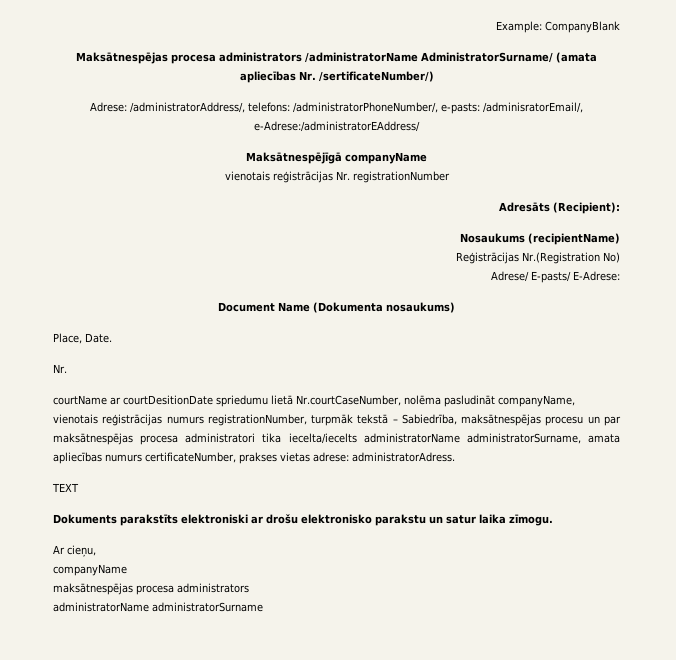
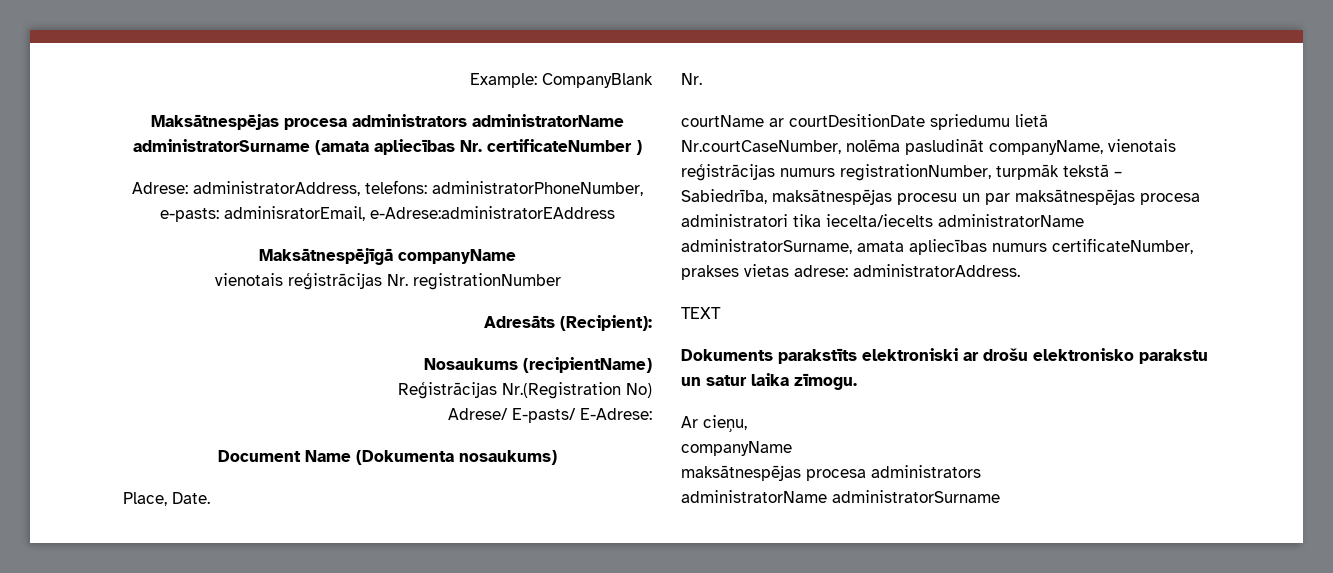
[305,52,553,63] /administratorName AdministratorSurname/ -> [472,114,624,127] [133,139,310,152] administratorName administratorSurname
[318,71,434,82] /sertificateNumber/) -> [487,139,642,155] certificateNumber )
[130,102,583,114] [254,121,420,132] /administratorAddress/, telefons: /administratorPhoneNumber/, e-pasts: /adminisratorEmail/, e-Adrese:/administratorEAddress/ -> [193,180,643,196] [160,206,615,222] administratorAddress, telefons: administratorPhoneNumber, e-pasts: adminisratorEmail, e-Adrese:administratorEAddress
[352,452,455,462] administratorAdress. -> [853,264,1020,277] administratorAddress.

